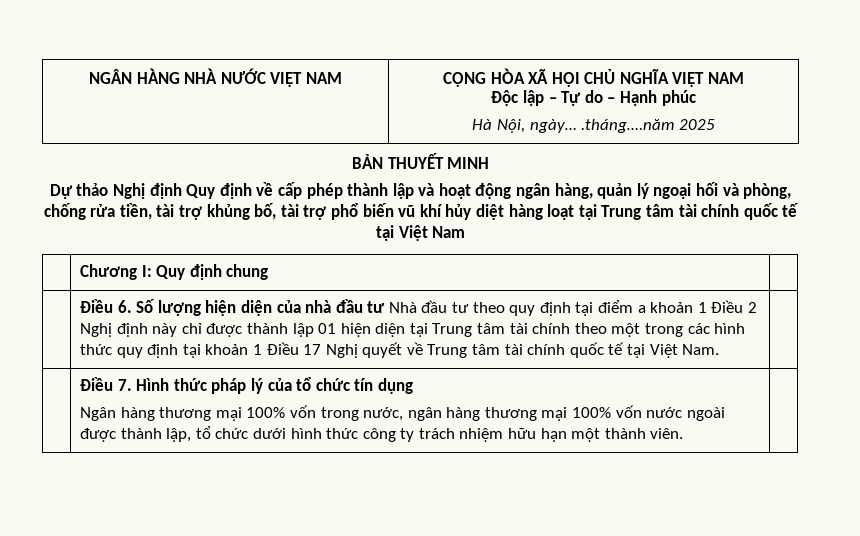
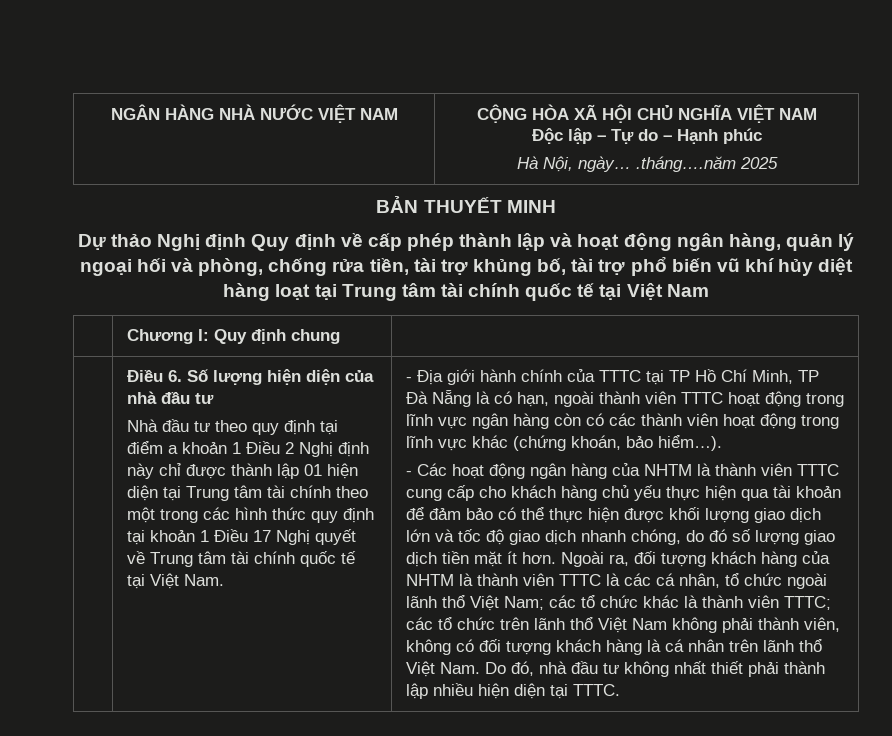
(386, 307) none -> (214, 398) //
[79,377,413,394] [79,405,725,421] [79,426,684,442] // | Điều 7. Hình thức pháp lý của tổ chức tín dụng // Ngân hàng thương mại 100% vốn trong nước, ngân hàng thương mại 100% vốn nước ngoài được thành lập, tổ chức dưới hình thức công ty trách nhiệm hữu hạn một thành viên. | -> [405,369,819,385] [405,390,844,407] [405,413,839,429] [405,435,722,451] [405,463,839,479] [405,485,841,501] [405,507,821,523] [405,529,835,545] [405,551,830,567] [405,573,827,589] [405,595,831,611] [405,617,840,633] [405,639,822,655] [405,661,825,677] [405,683,620,699] - Địa giới hành chính của TTTC tại TP Hồ Chí Minh, TP Đà Nẵng là có hạn, ngoài thành viên TTTC hoạt động trong lĩnh vực ngân hàng còn có các thành viên hoạt động trong lĩnh vực khác (chứng khoán, bảo hiểm…). // - Các hoạt động ngân hàng của NHTM là thành viên TTTC cung cấp cho khách hàng chủ yếu thực hiện qua tài khoản để đảm bảo có thể thực hiện được khối lượng giao dịch lớn và tốc độ giao dịch nhanh chóng, do đó số lượng giao dịch tiền mặt ít hơn. Ngoài ra, đối tượng khách hàng của NHTM là thành viên TTTC là các cá nhân, tổ chức ngoài lãnh thổ Việt Nam; các tổ chức khác là thành viên TTTC; các tổ chức trên lãnh thổ Việt Nam không phải thành viên, không có đối tượng khách hàng là cá nhân trên lãnh thổ Việt Nam. Do đó, nhà đầu tư không nhất thiết phải thành lập nhiều hiện diện tại TTTC.

